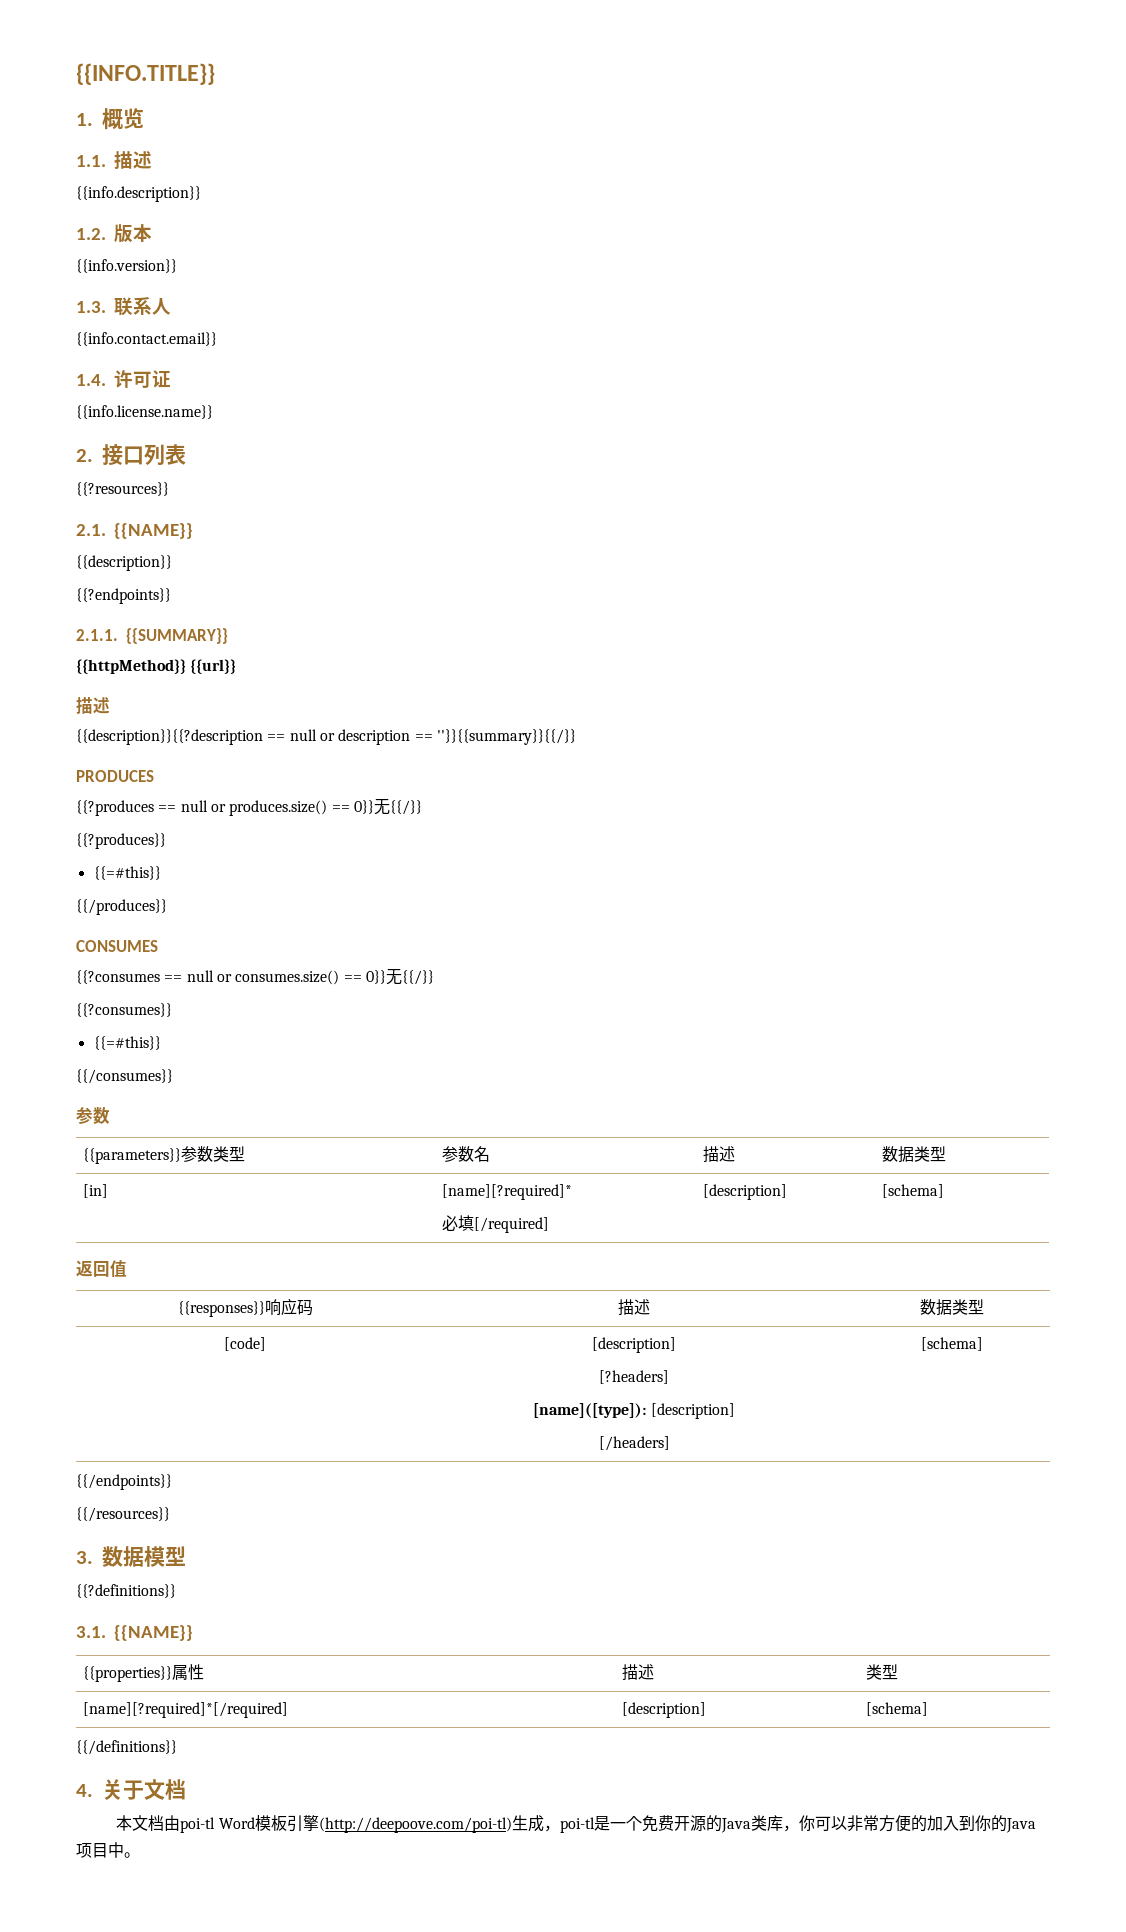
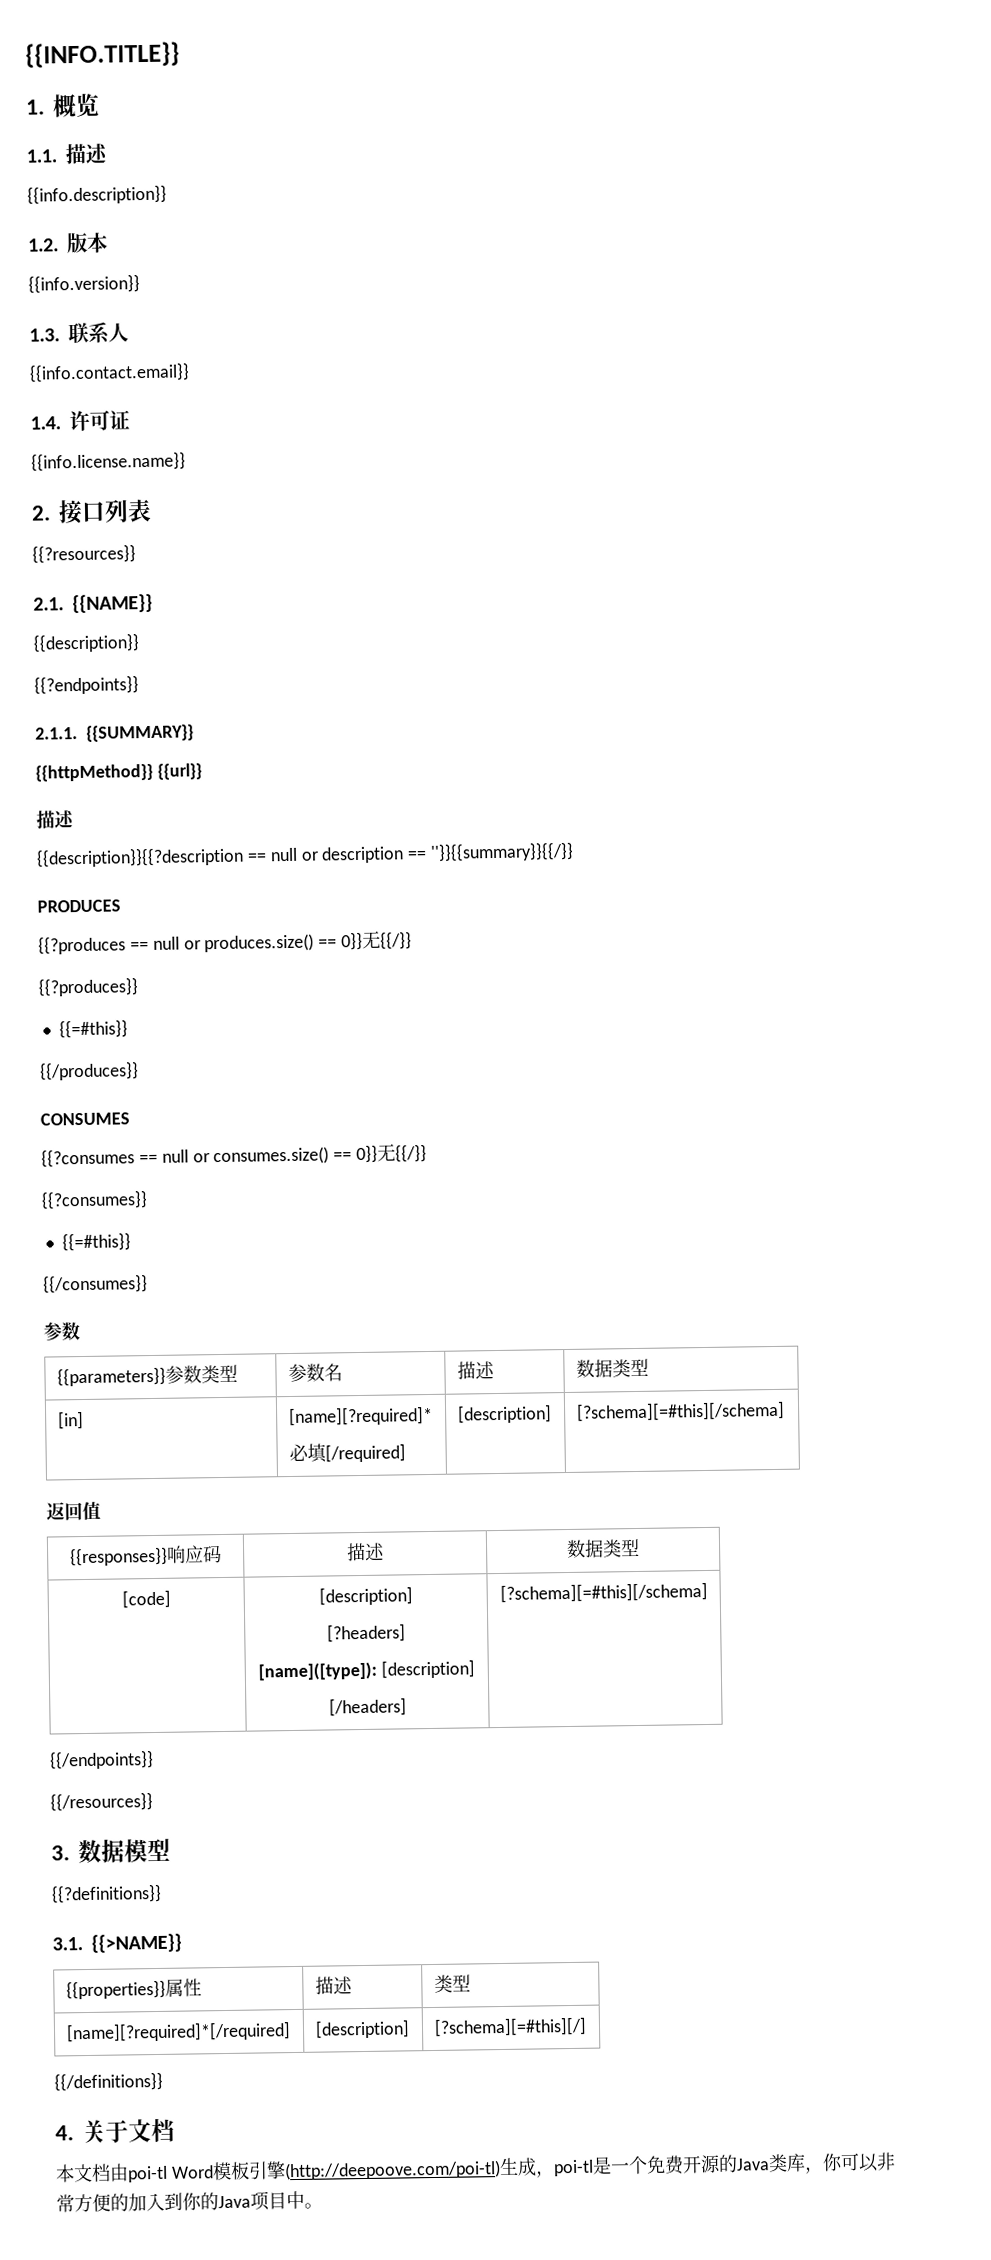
[882,1184,945,1198] [schema] -> [575,1400,785,1422] [?schema][=#this][/schema]
[921,1337,983,1351] [schema] -> [499,1581,708,1603] [?schema][=#this][/schema]
[114,1625,193,1641] {{NAME}} -> [91,1933,182,1953] {{>NAME}}
[866,1702,929,1716] [schema] -> [433,2016,587,2037] [?schema][=#this][/]

